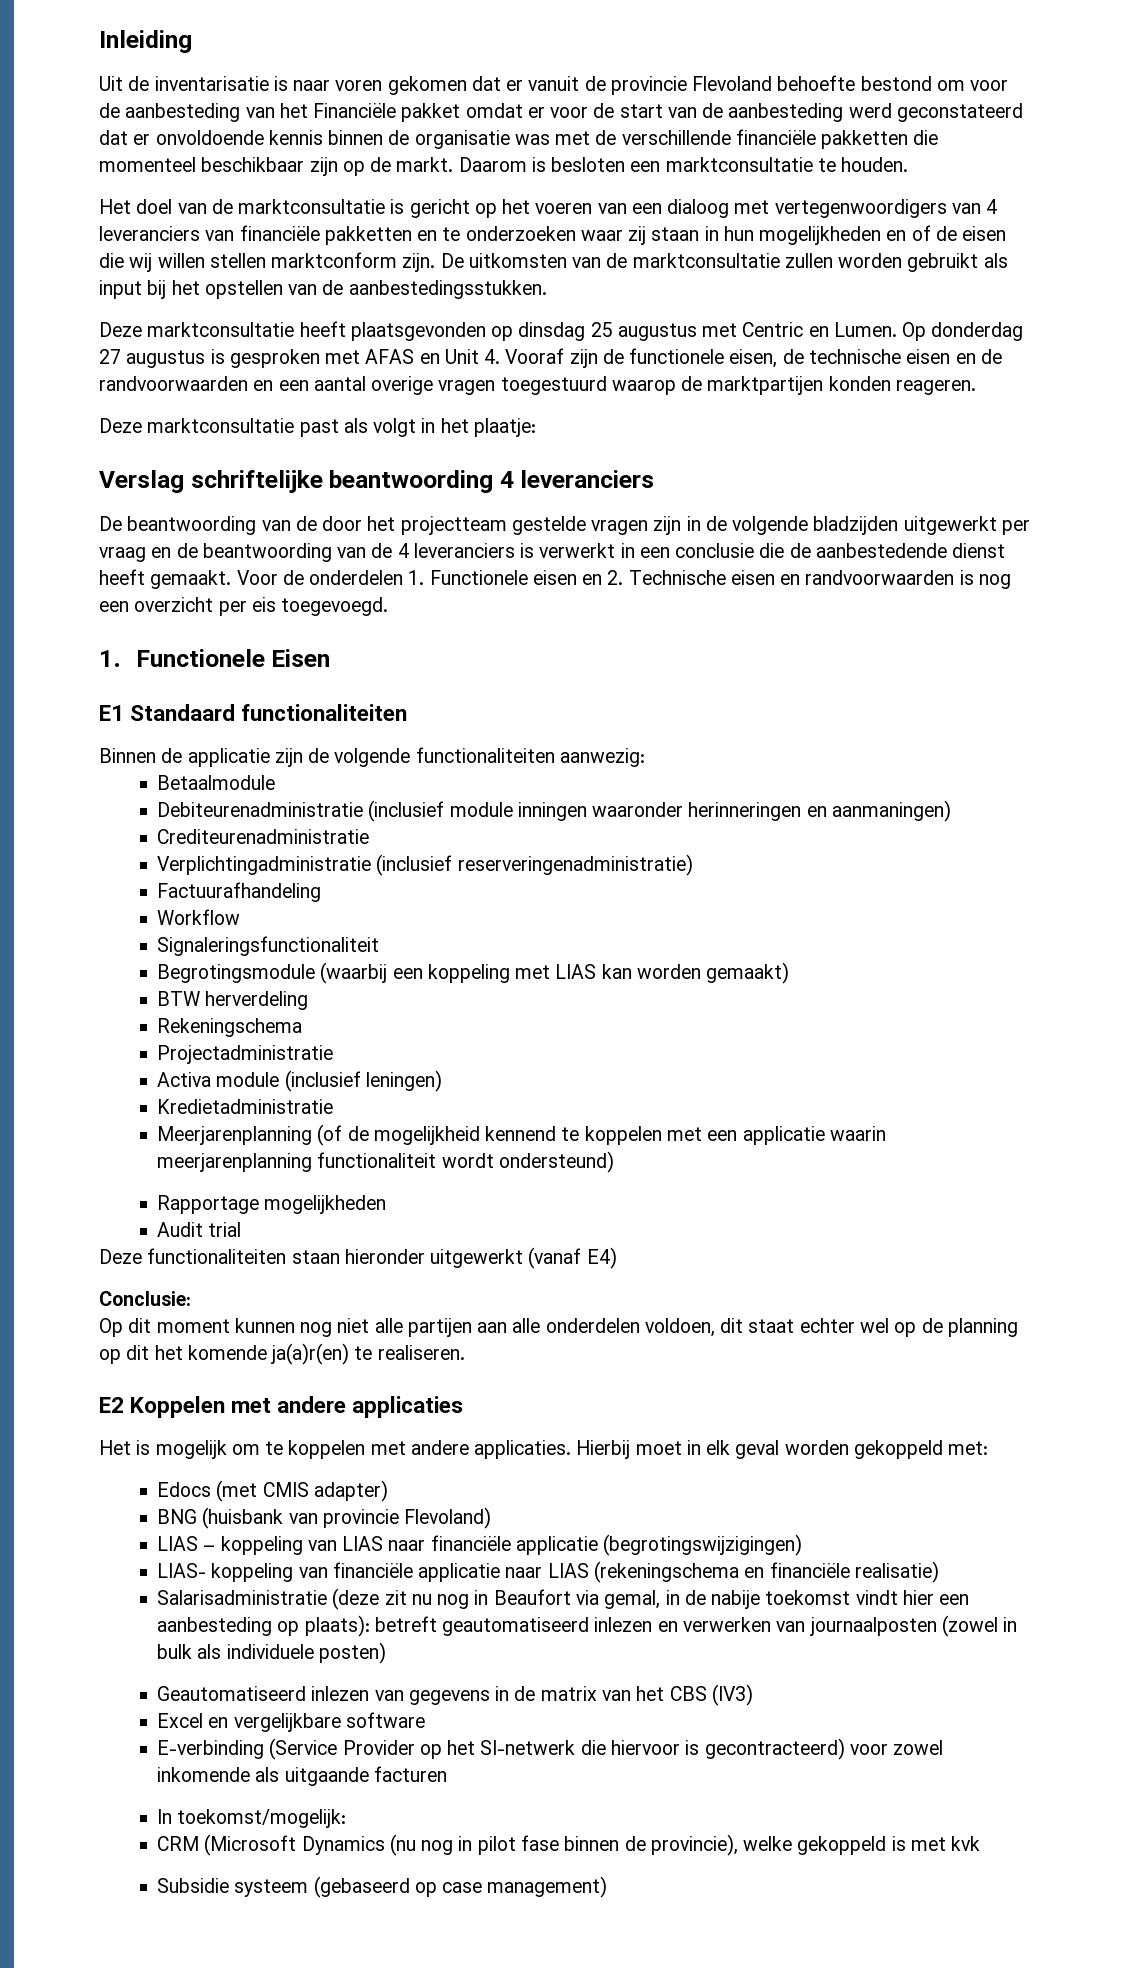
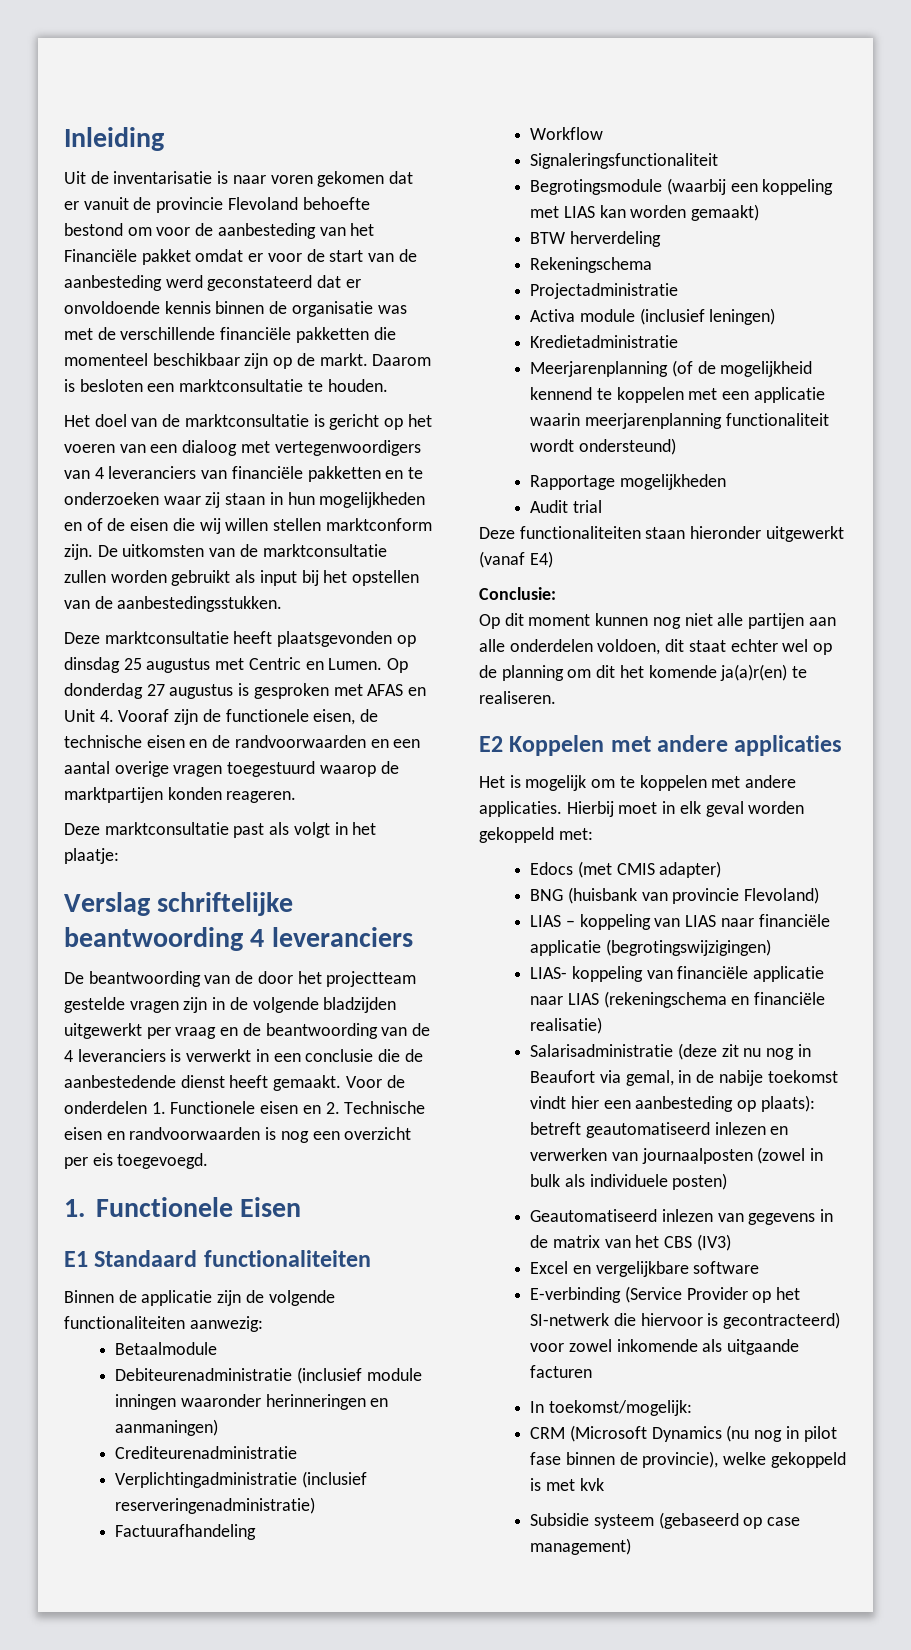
[99,1349,121,1364] op -> [567,669,592,678] om

